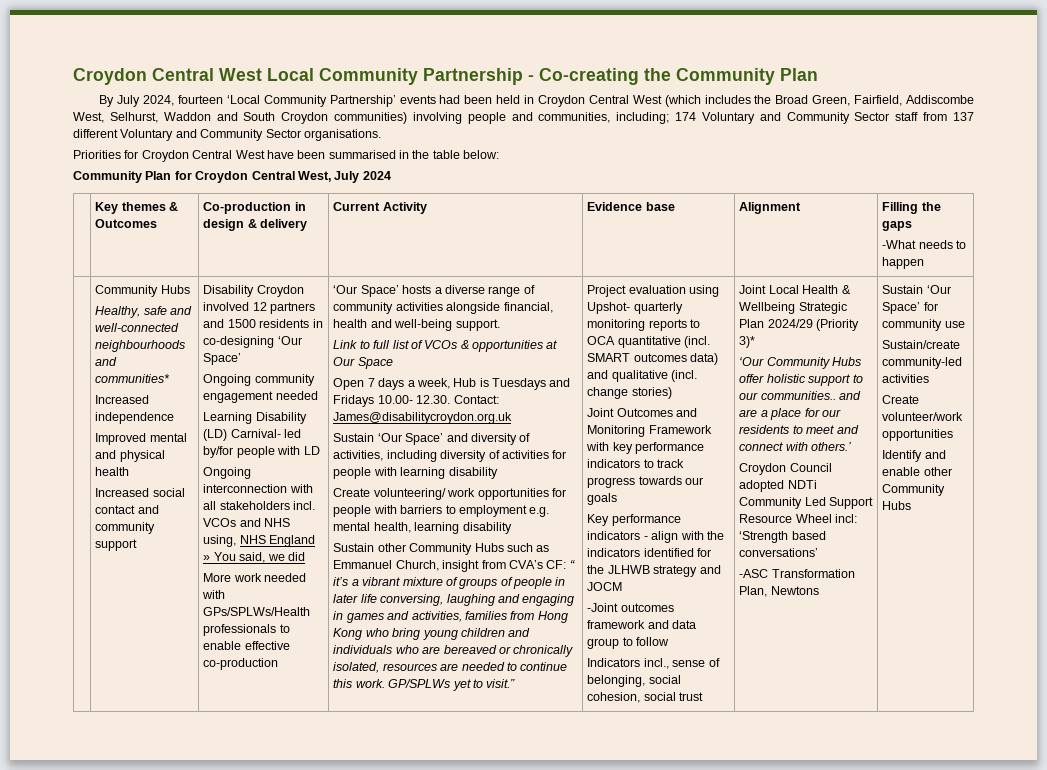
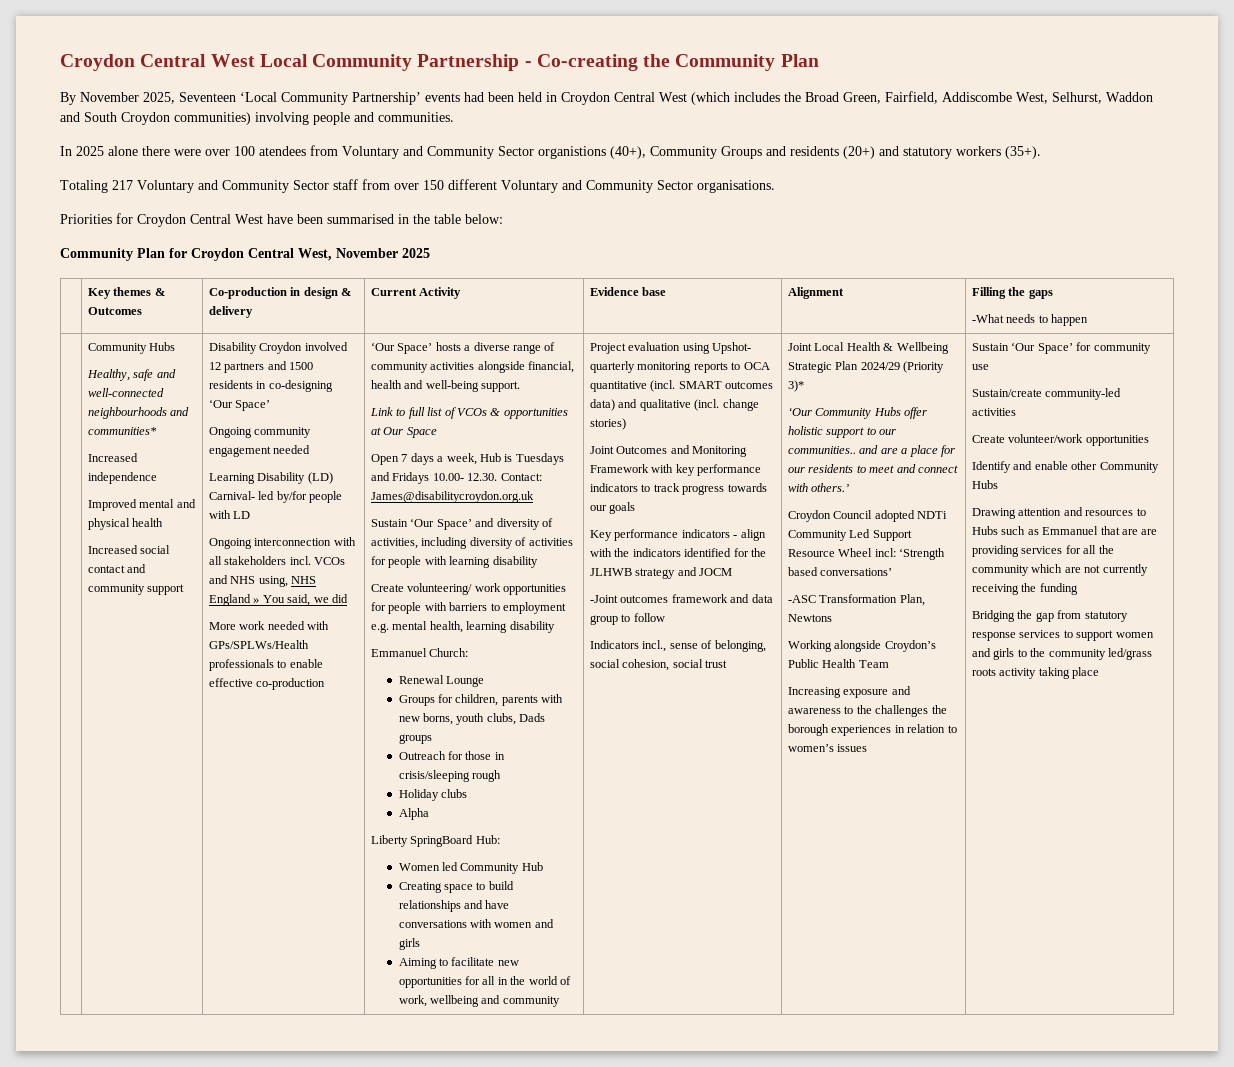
[117,95,223,107] July 2024, fourteen -> [80,92,236,104] November 2025, Seventeen
[538,112,697,124] communities, including; 174 -> [378,112,454,122] [60,145,1041,159] [60,180,133,193] communities. // In 2025 alone there were over 100 atendees from Voluntary and Community Sector organistions (40+), Community Groups and residents (20+) and statutory workers (35+). // Totaling 217
[953,112,975,121] 137 -> [394,180,444,190] over 150
[334,171,391,183] July 2024 -> [336,248,430,258] November 2025
[333,543,550,555] [333,560,575,572] [333,577,566,589] [333,594,575,606] [333,611,568,623] [333,628,531,640] [333,645,574,657] [333,662,568,673] [333,679,516,691] Sustain other Community Hubs such as Emmanuel Church, insight from CVA’s CF: “ it’s a vibrant mixture of groups of people in later life conversing, laughing and engaging in games and activities, families from Hong Kong who bring young children and individuals who are bereaved or chronically isolated, resources are needed to continue this work. GP/SPLWs yet to visit.” -> [371,648,469,657] [398,675,485,687] [398,694,564,706] [398,713,546,725] [398,734,432,744] [398,751,505,760] [398,770,502,782] [398,789,468,801] [398,808,429,820] [371,835,500,847] [398,862,543,874] [398,881,514,893] [398,900,510,912] [398,919,554,928] [398,938,420,950] [398,957,519,969] [398,976,571,988] [398,995,560,1007] Emmanuel Church: // Renewal Lounge // Groups for children, parents with new borns, youth clubs, Dads groups // Outreach for those in crisis/sleeping rough // Holiday clubs // Alpha // Liberty SpringBoard Hub: // Women led Community Hub // Creating space to build relationships and have conversations with women and girls // Aiming to facilitate new opportunities for all in the world of work, wellbeing and community
(819, 590) none -> [788,640,936,652] [788,659,889,668] [788,686,911,698] [788,705,947,717] [788,724,957,736] [788,744,868,752] // Working alongside Croydon’s Public Health Team // Increasing exposure and awareness to the challenges the borough experiences in relation to women’s issues
(912, 505) none -> [972,507,1146,519] [972,526,1158,535] [972,545,1114,557] [972,564,1148,576] [972,583,1078,595] [972,610,1128,622] [972,630,1154,641] [972,648,1152,660] [972,667,1100,679] // Drawing attention and resources to Hubs such as Emmanuel that are are providing services for all the community which are not currently receiving the funding // Bridging the gap from statutory response services to support women and girls to the community led/grass roots activity taking place

